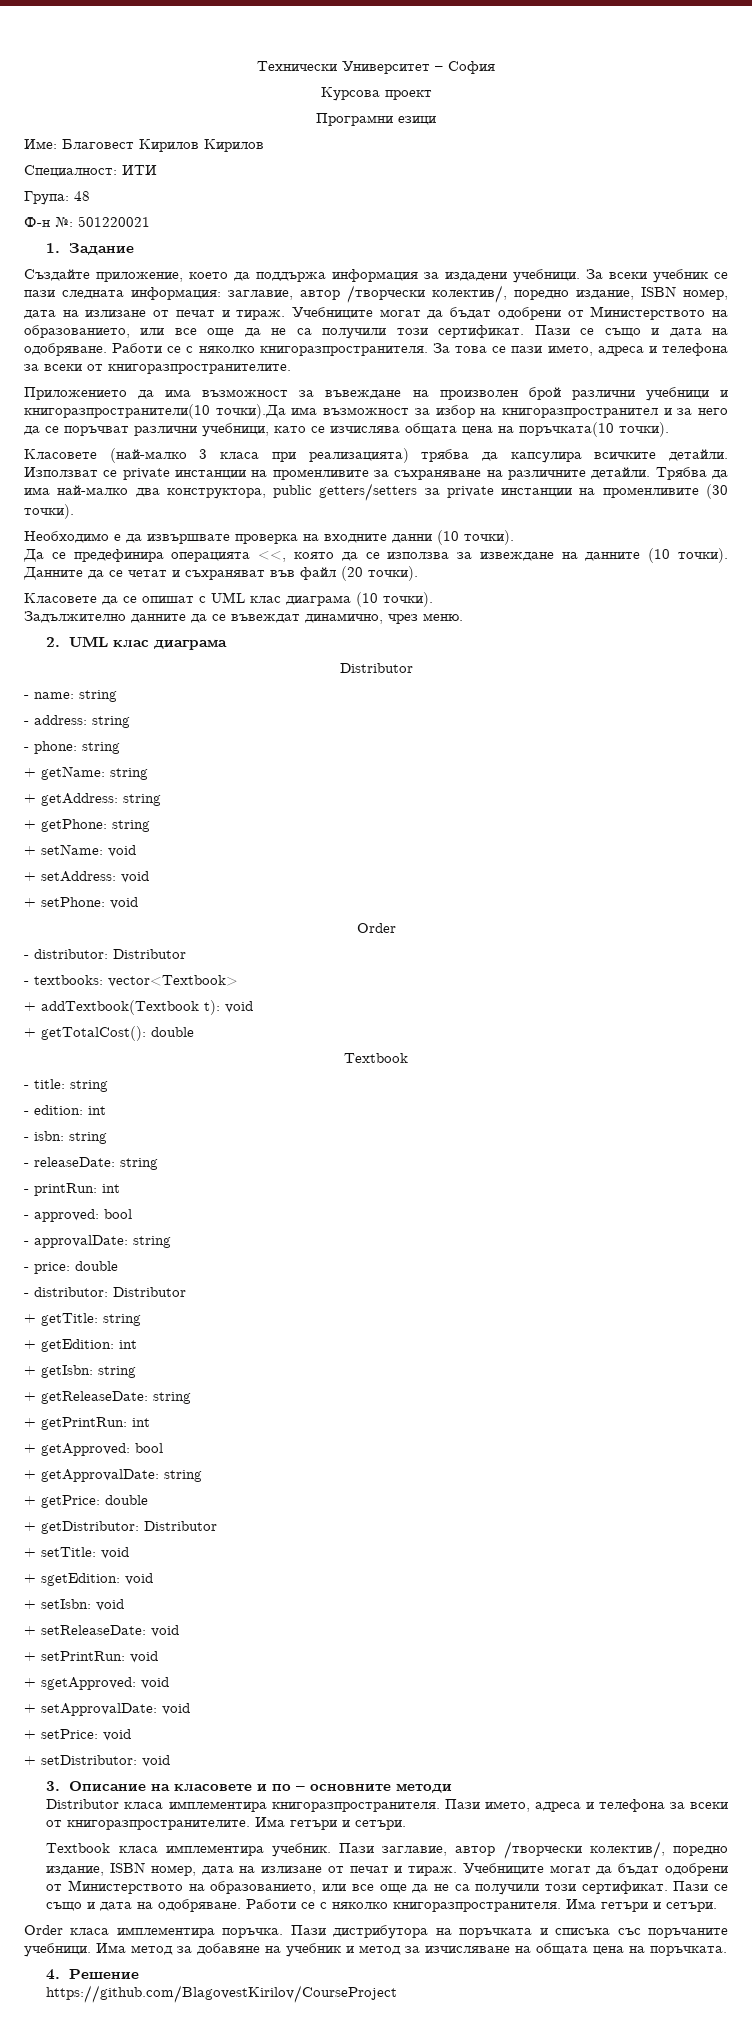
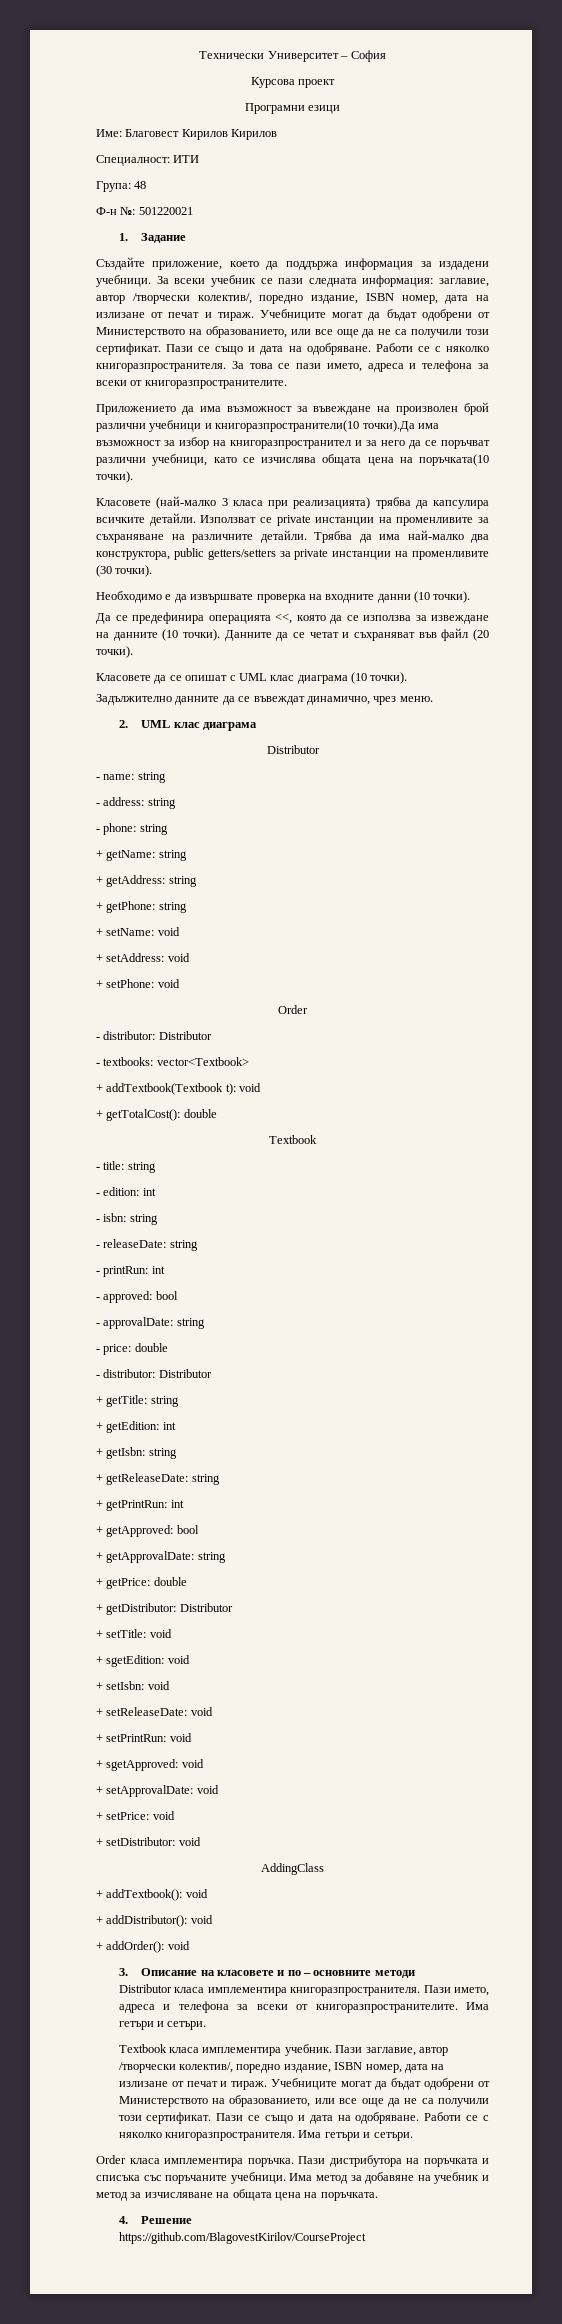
(170, 1761) none -> [261,1863,324,1875] [96,1889,208,1901] [96,1915,213,1927] [96,1941,190,1953] // AddingClass // + addTextbook(): void // + addDistributor(): void // + addOrder(): void

